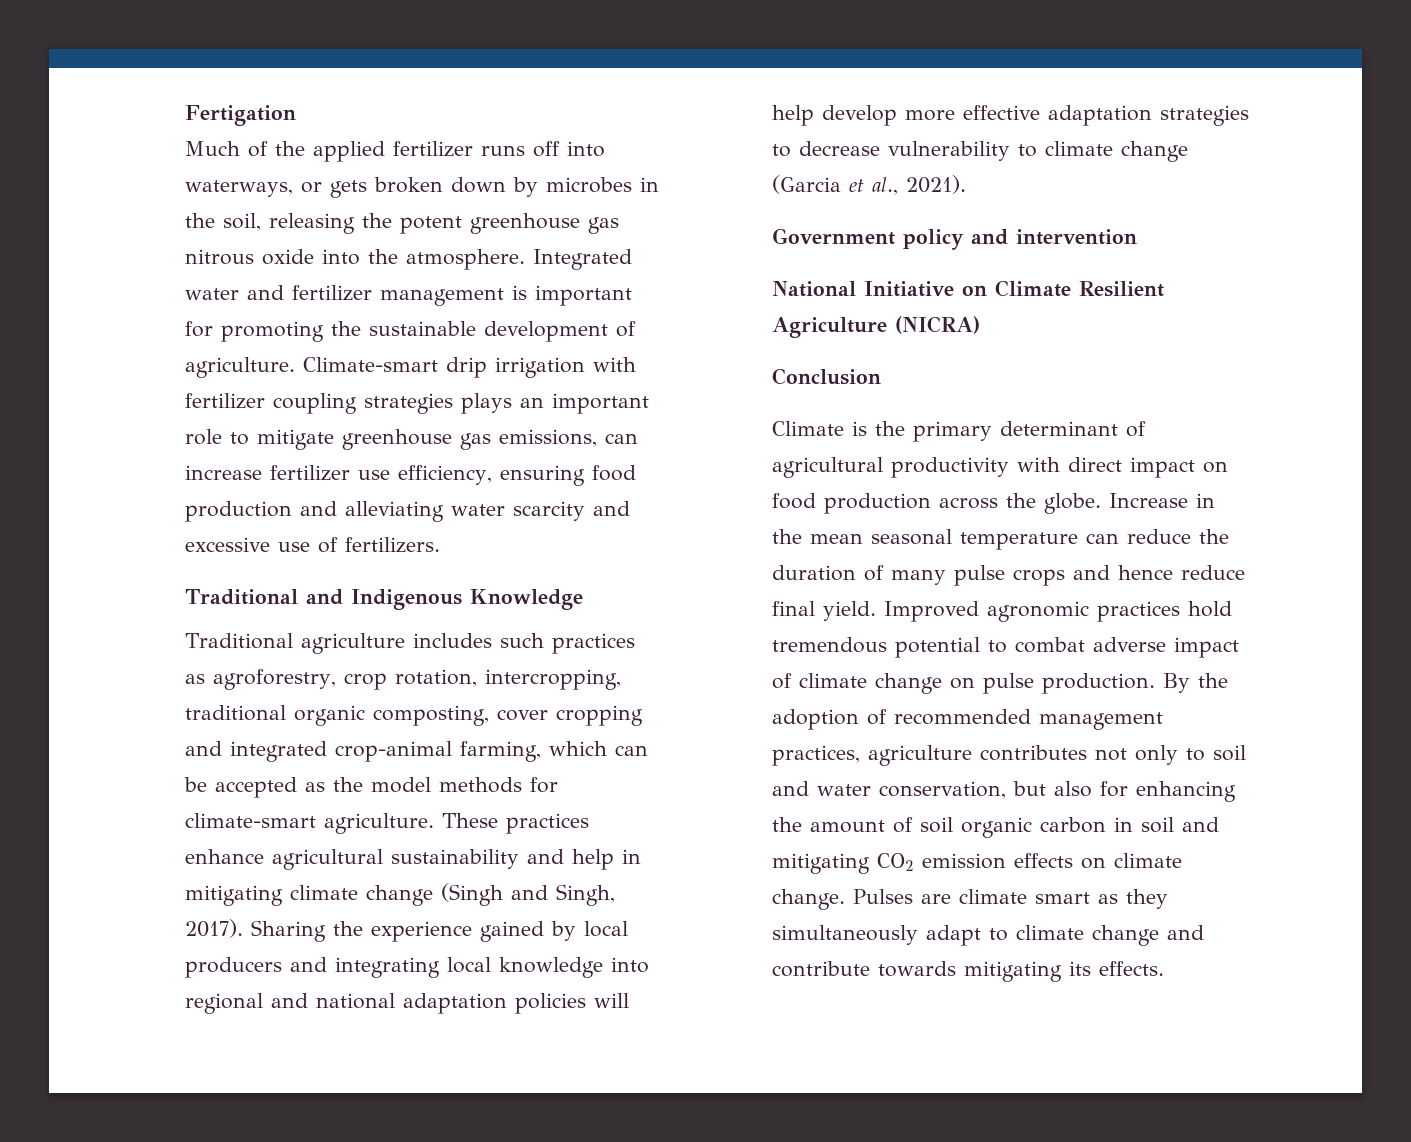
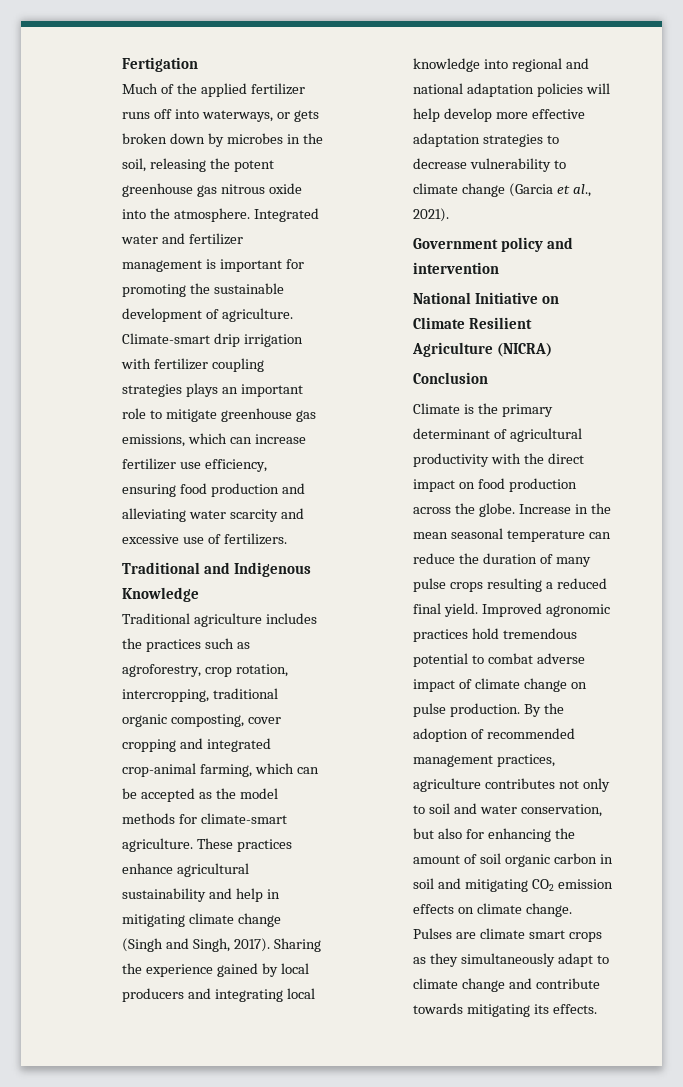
(598, 438) none -> [188,433,228,444] which
[500,633,636,654] such practices -> [122,638,235,652] the practices such
(1061, 464) none -> [524,453,545,464] the
[1073,565,1246,580] and hence reduce -> [487,578,608,592] resulting a reduced
(1091, 898) none -> [569,932,603,942] crops

